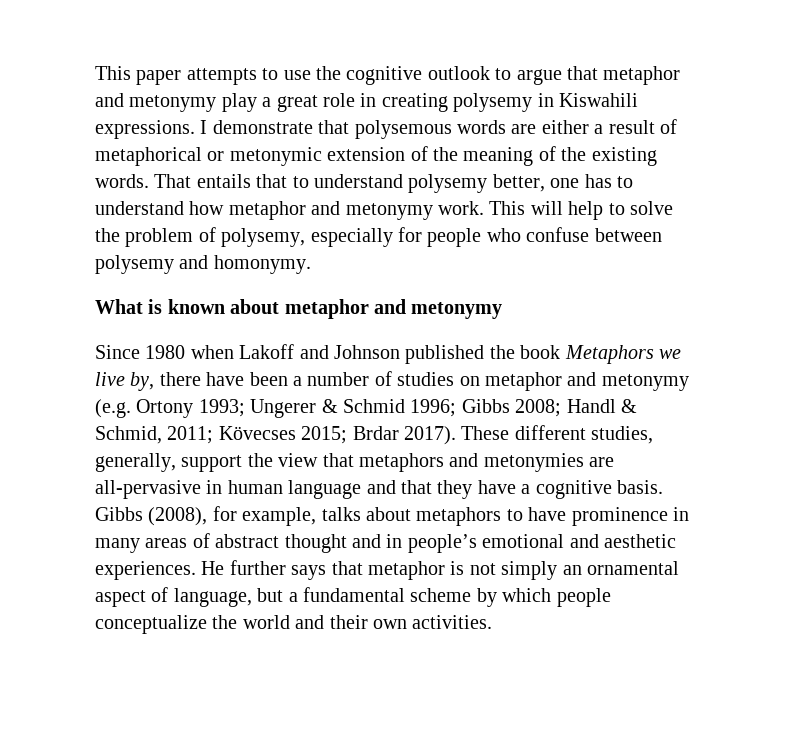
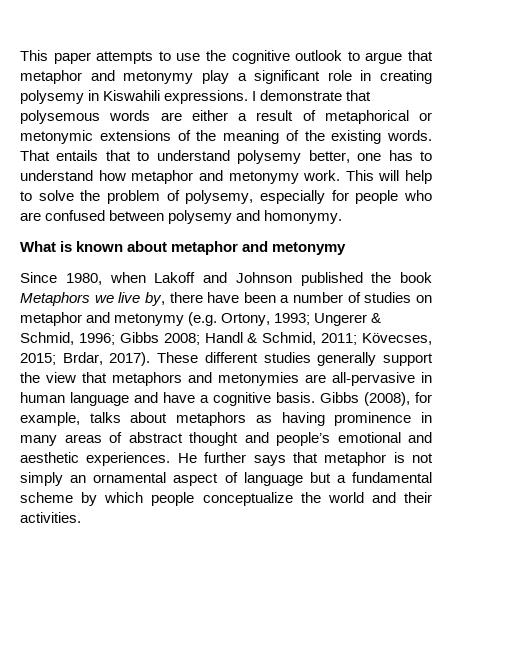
[276,95,318,112] great -> [254,70,321,84] significant
[327,147,406,161] extension -> [99,130,171,141] extensions
[526,227,590,242] confuse -> [20,210,106,221] are confused
[145,345,186,359] 1980 -> [65,273,102,285] 1980,
[136,399,194,418] Ortony -> [221,313,271,326] Ortony,
[343,399,405,413] Schmid -> [20,332,74,345] Schmid,
[218,426,399,444] Kövecses 2015; Brdar -> [362,333,432,345] [20,352,103,365] Kövecses, 2015; Brdar,
[591,426,654,444] [95,453,176,472] studies, generally, -> [263,352,377,366] studies generally
[401,480,473,499] that they -> (158, 397) none
[506,507,567,521] to have -> [255,412,325,426] as having
[386,534,403,548] in -> (269, 437) none
[173,588,252,607] language, -> [243,472,303,486] language
[373,619,407,629] own -> (432, 497) none

